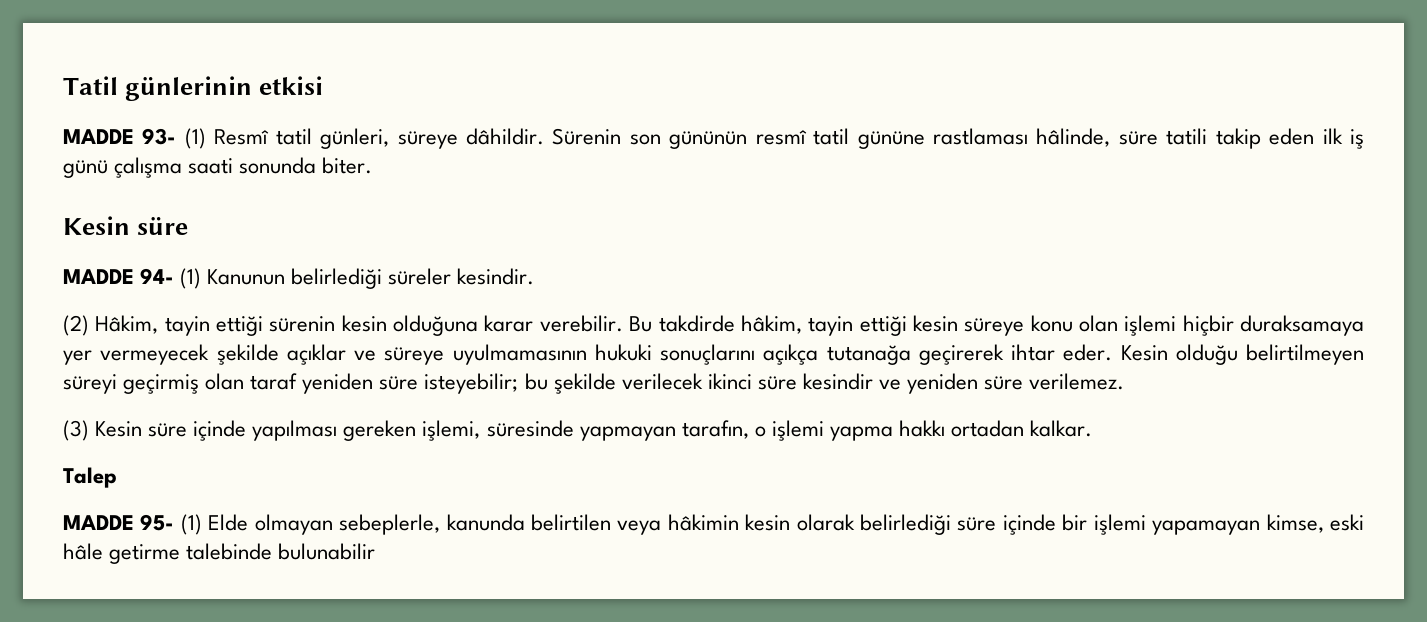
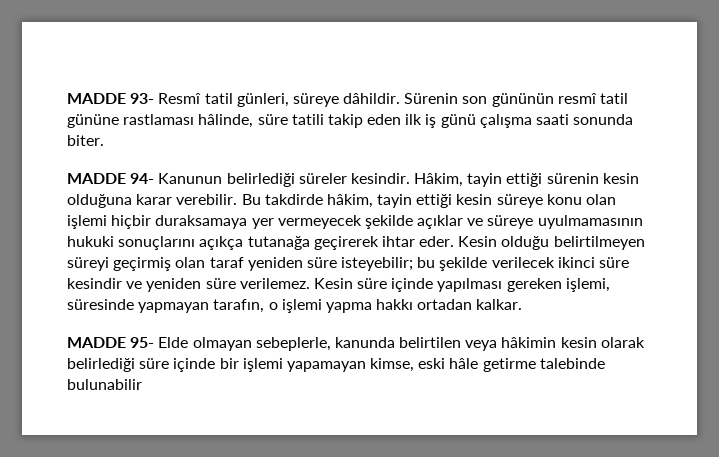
[63,76,324,101] Tatil günlerinin etkisi // -> (67, 98) none
[184,128,206,149] (1) -> (155, 98) none
[63,216,189,235] // Kesin süre -> (104, 140) none
[180,268,202,289] (1) -> (155, 178) none
[63,315,89,336] // (2) -> (410, 178) none
[63,420,89,441] // (3) -> (310, 283) none
[63,467,117,488] // Talep -> (523, 304) none
[180,514,202,535] (1) -> (155, 342) none

